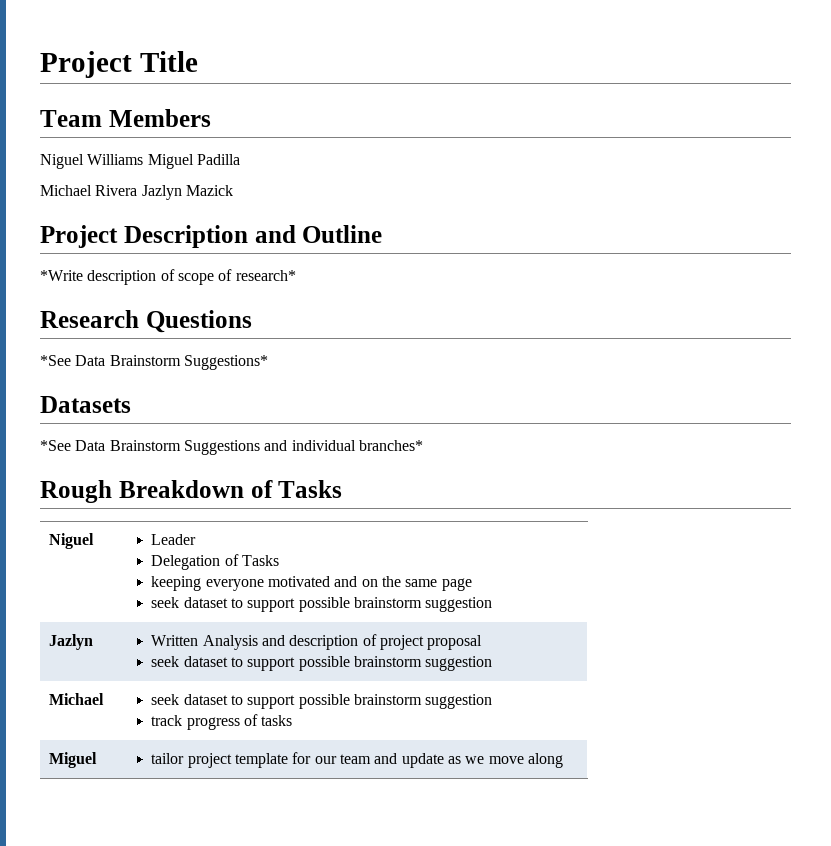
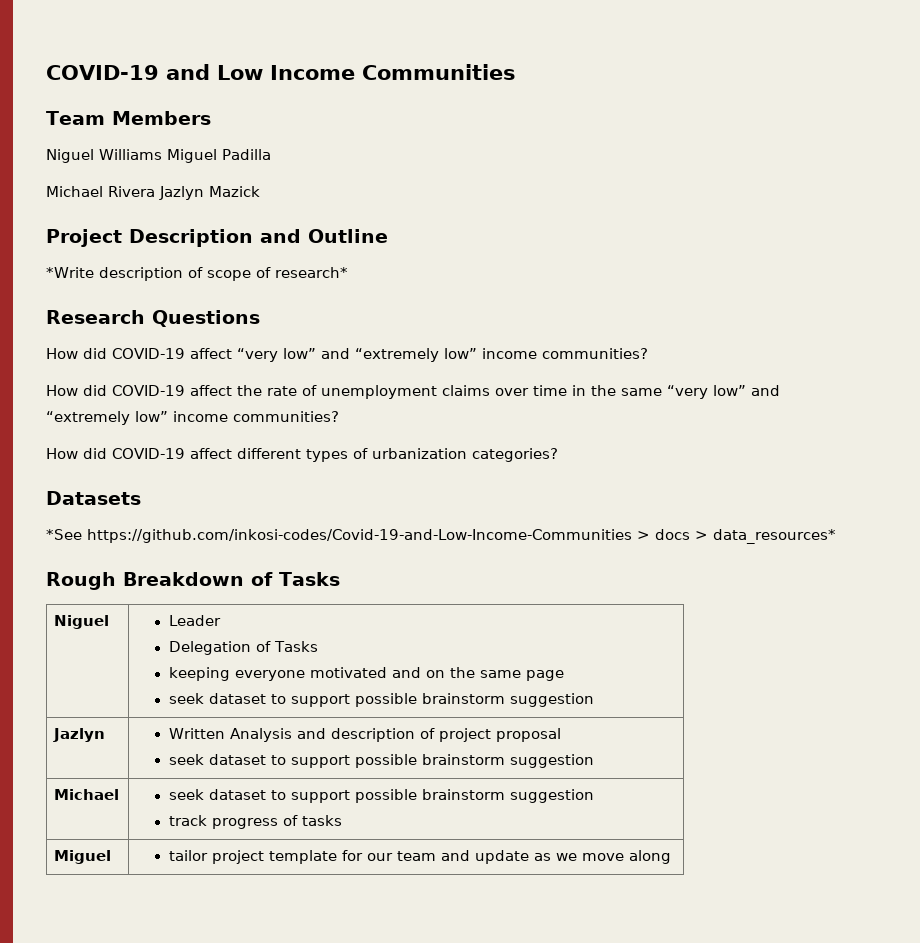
[40,51,198,78] Project Title -> [46,64,516,80] COVID-19 and Low Income Communities
[40,355,268,370] [40,396,131,413] [40,440,423,455] *See Data Brainstorm Suggestions* // Datasets // *See Data Brainstorm Suggestions and individual branches* -> [46,348,648,362] [46,385,780,399] [46,411,339,425] [46,448,558,462] [46,491,141,505] [46,529,836,544] How did COVID-19 affect “very low” and “extremely low” income communities? // How did COVID-19 affect the rate of unemployment claims over time in the same “very low” and “extremely low” income communities? // How did COVID-19 affect different types of urbanization categories? // Datasets // *See https://github.com/inkosi-codes/Covid-19-and-Low-Income-Communities > docs > data_resources*

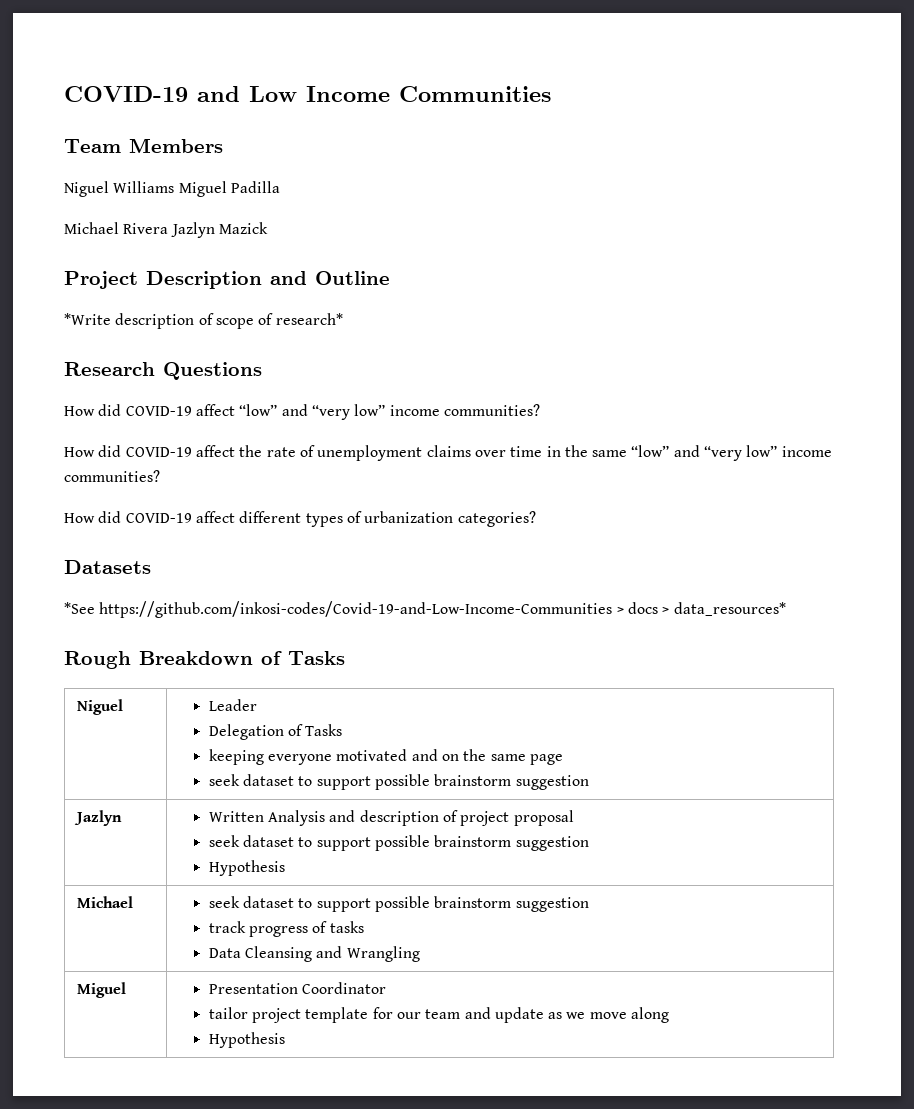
[237,348,439,362] “very low” and “extremely -> [239,404,350,420] “low” and “very
[667,385,780,399] [46,411,130,425] “very low” and “extremely -> [631,445,743,461] “low” and “very
(594, 761) none -> [208,860,285,876] // Hypothesis
(342, 820) none -> [208,946,420,962] // Data Cleansing and Wrangling
(112, 857) none -> [208,982,386,994] Presentation Coordinator //
(671, 857) none -> [208,1032,285,1048] // Hypothesis

